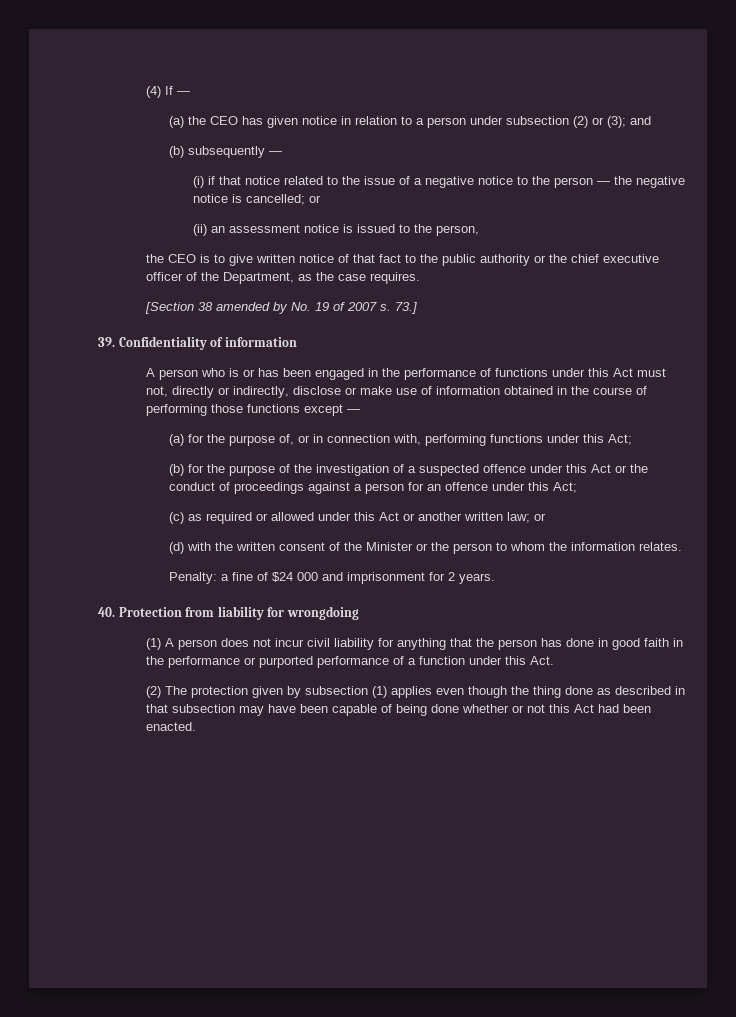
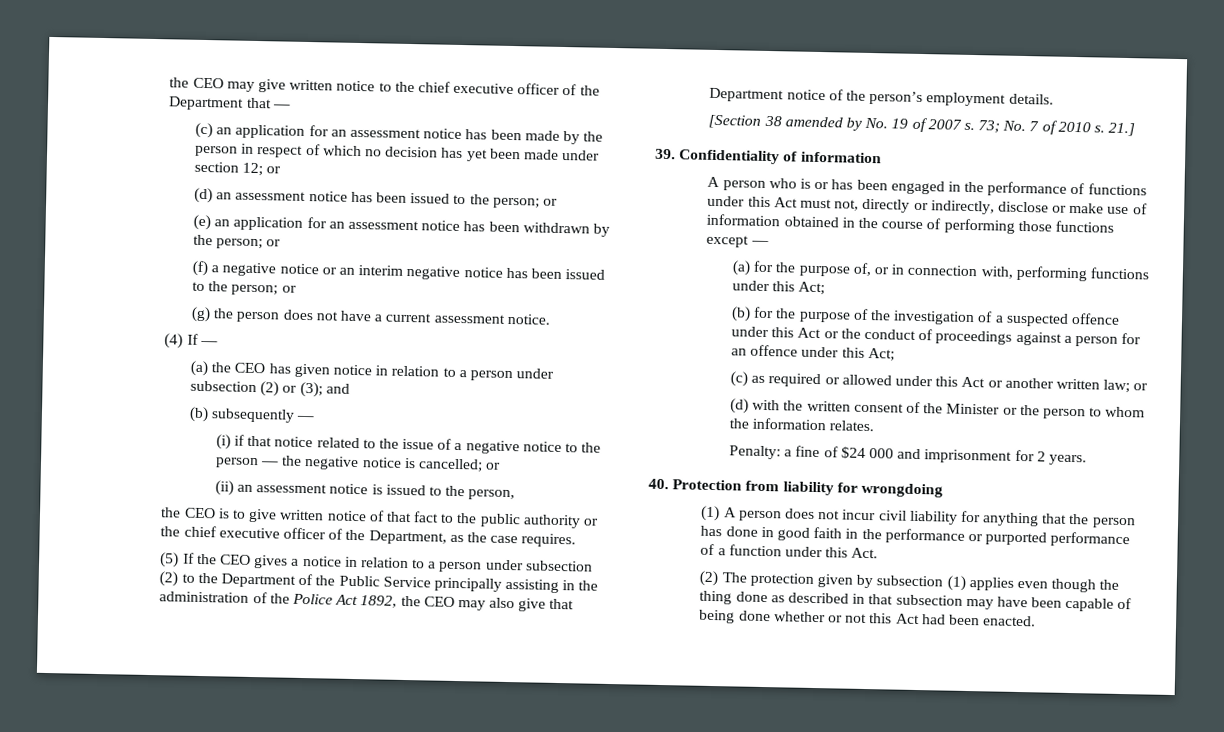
(145, 92) none -> [169,77,600,96] [168,96,291,111] [195,122,604,145] [195,143,601,162] [194,161,282,177] [194,187,558,209] [193,214,610,237] [193,234,282,250] [192,260,606,281] [192,281,297,296] [191,306,550,325] the CEO may give written notice to the chief executive officer of the Department that — // (c) an application for an assessment notice has been made by the person in respect of which no decision has yet been made under section 12; or // (d) an assessment notice has been issued to the person; or // (e) an application for an assessment notice has been withdrawn by the person; or // (f) a negative notice or an interim negative notice has been issued to the person; or // (g) the person does not have a current assessment notice. //
(420, 278) none -> [159,552,593,573] [159,571,599,594] [159,591,575,612] [709,87,1054,107] // (5) If the CEO gives a notice in relation to a person under subsection (2) to the Department of the Public Service principally assisting in the administration of the Police Act 1892, the CEO may also give that Department notice of the person’s employment details.
[394,302,417,314] 73.] -> [978,120,1136,137] 73; No. 7 of 2010 s. 21.]

